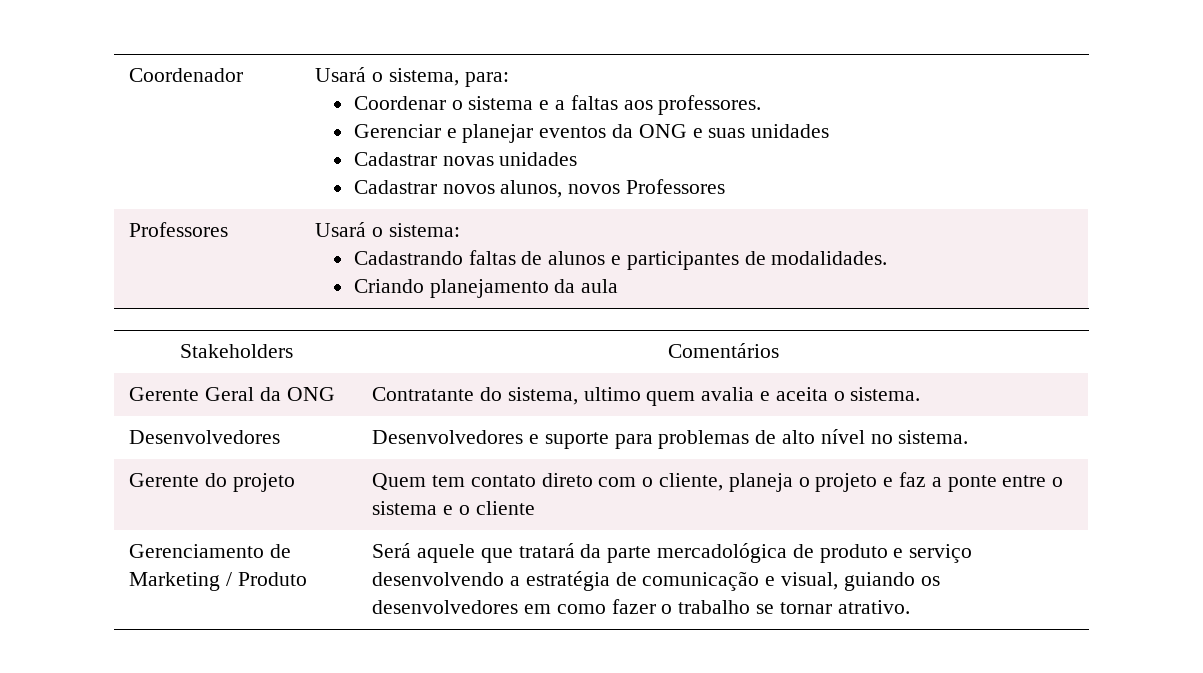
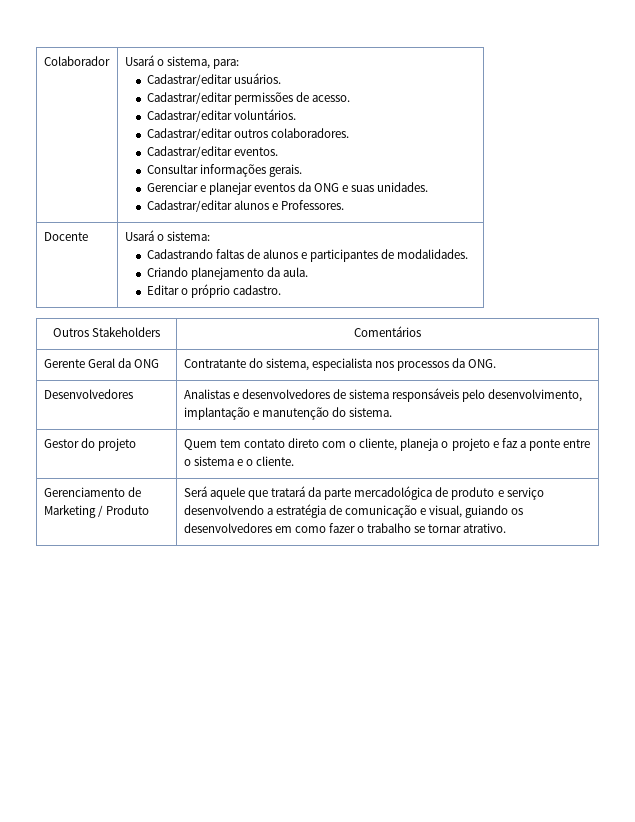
[129,68,244,82] Coordenador -> [43,56,110,66] Colaborador
[353,95,762,115] Coordenar o sistema e a faltas aos professores. -> [146,73,281,86] [146,92,350,105] [146,109,296,122] [146,128,349,140] [146,146,278,158] [146,164,302,177] Cadastrar/editar usuários. // Cadastrar/editar permissões de acesso. // Cadastrar/editar voluntários. // Cadastrar/editar outros colaboradores. // Cadastrar/editar eventos. // Consultar informações gerais.
[751,124,830,138] [353,152,578,166] [353,179,726,198] [129,222,229,237] unidades // Cadastrar novas unidades // Cadastrar novos alunos, novos Professores // Professores -> [377,182,429,192] [146,200,344,212] [43,232,88,241] unidades. // Cadastrar/editar alunos e Professores. // Docente
[581,279,619,293] aula // -> [282,267,308,277] [146,284,281,298] [52,328,89,337] aula. // Editar o próprio cadastro. // Outros
[583,387,921,406] [129,430,281,444] [372,429,969,449] [129,473,200,487] ultimo quem avalia e aceita o sistema. // Desenvolvedores | Desenvolvedores e suporte para problemas de alto nível no sistema. // Gerente -> [311,358,497,371] [43,389,133,399] [183,388,583,402] [183,407,392,420] [43,439,79,448] especialista nos processos da ONG. // Desenvolvedores | Analistas e desenvolvedores de sistema responsáveis pelo desenvolvimento, implantação e manutenção do sistema. // Gestor
[475,501,535,515] cliente -> [255,456,294,466] cliente.

